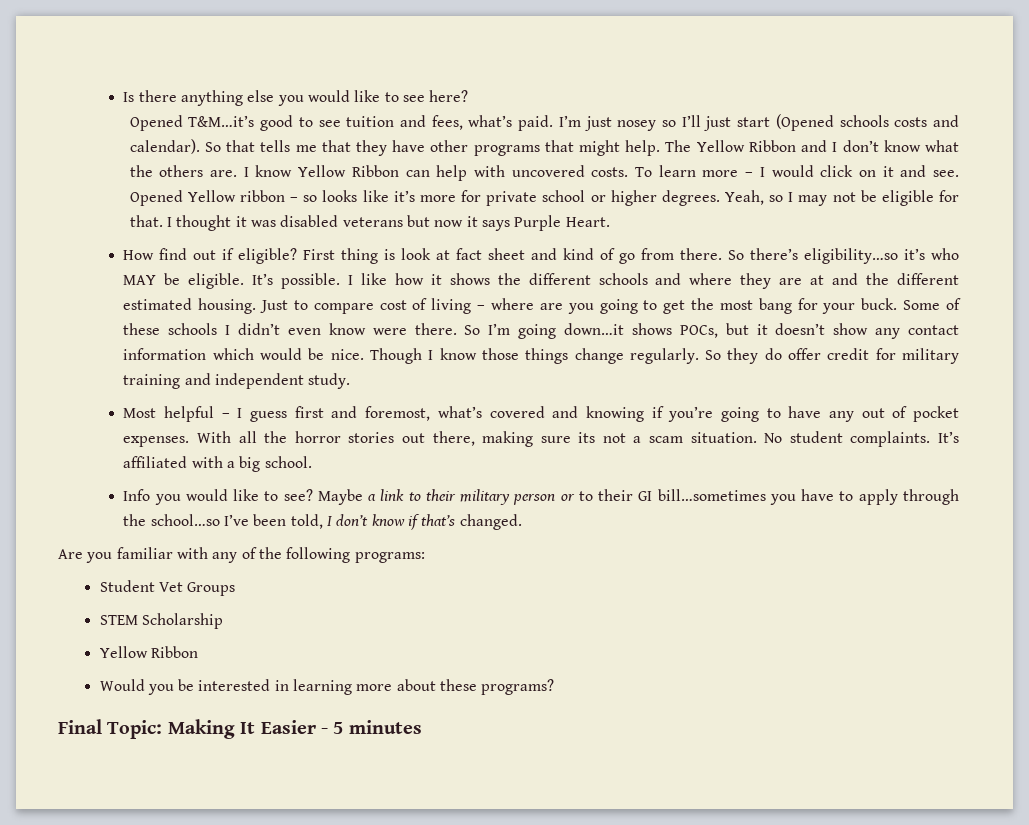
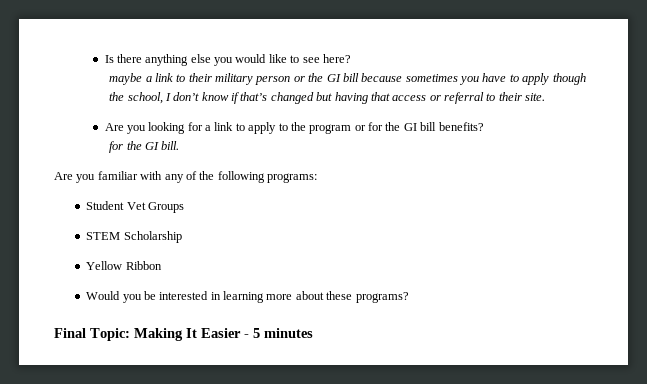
[129,114,960,131] [129,139,960,156] [129,165,960,181] [129,190,959,206] [129,215,610,231] [123,248,959,264] [123,273,960,289] [123,298,961,314] [123,323,960,339] [123,348,959,364] [123,373,351,389] [123,406,960,422] [123,431,960,447] [123,456,312,472] [123,489,363,505] Opened T&M…it’s good to see tuition and fees, what’s paid. I’m just nosey so I’ll just start (Opened schools costs and calendar). So that tells me that they have other programs that might help. The Yellow Ribbon and I don’t know what the others are. I know Yellow Ribbon can help with uncovered costs. To learn more – I would click on it and see. Opened Yellow ribbon – so looks like it’s more for private school or higher degrees. Yeah, so I may not be eligible for that. I thought it was disabled veterans but now it says Purple Heart. // How find out if eligible? First thing is look at fact sheet and kind of go from there. So there’s eligibility…so it’s who MAY be eligible. It’s possible. I like how it shows the different schools and where they are at and the different estimated housing. Just to compare cost of living – where are you going to get the most bang for your buck. Some of these schools I didn’t even know were there. So I’m going down…it shows POCs, but it doesn’t show any contact information which would be nice. Though I know those things change regularly. So they do offer credit for military training and independent study. // Most helpful – I guess first and foremost, what’s covered and knowing if you’re going to have any out of pocket expenses. With all the horror stories out there, making sure its not a scam situation. No student complaints. It’s affiliated with a big school. // Info you would like to see? Maybe -> [109,73,143,85] maybe
[578,489,960,505] [123,514,323,529] to their GI bill…sometimes you have to apply through the school…so I’ve been told, -> [308,73,586,85] [109,92,163,104] the GI bill because sometimes you have to apply though the school,
[459,514,522,530] changed. -> [270,92,546,104] [104,122,484,134] [109,141,180,153] changed but having that access or referral to their site. // Are you looking for a link to apply to the program or for the GI bill benefits? // for the GI bill.

